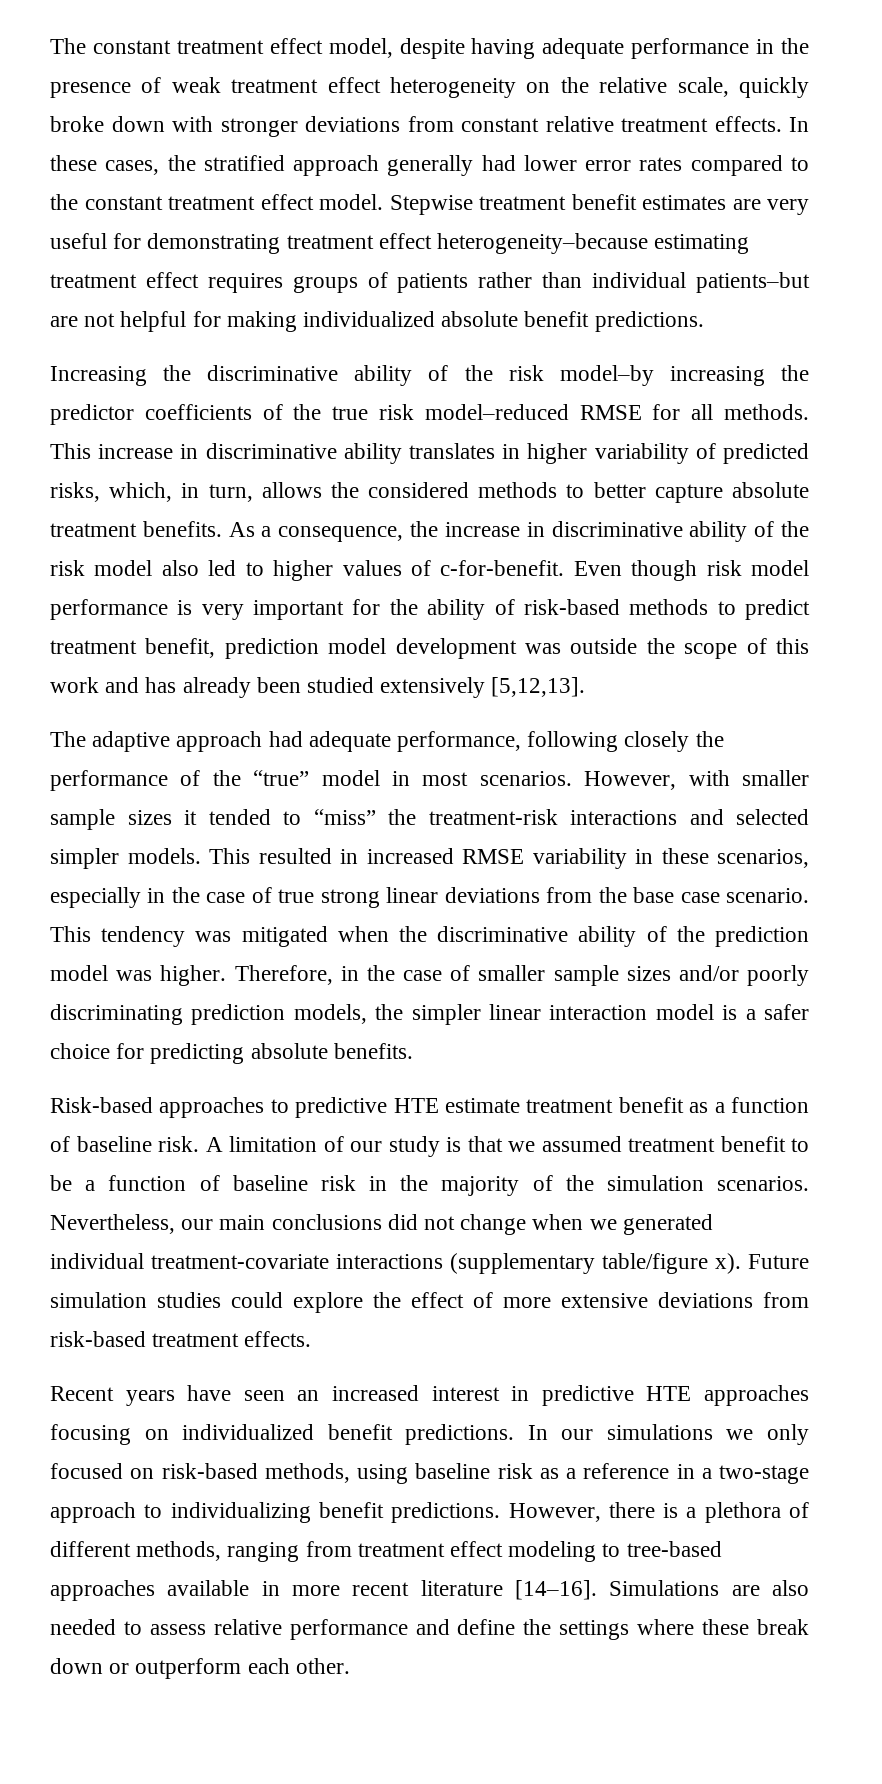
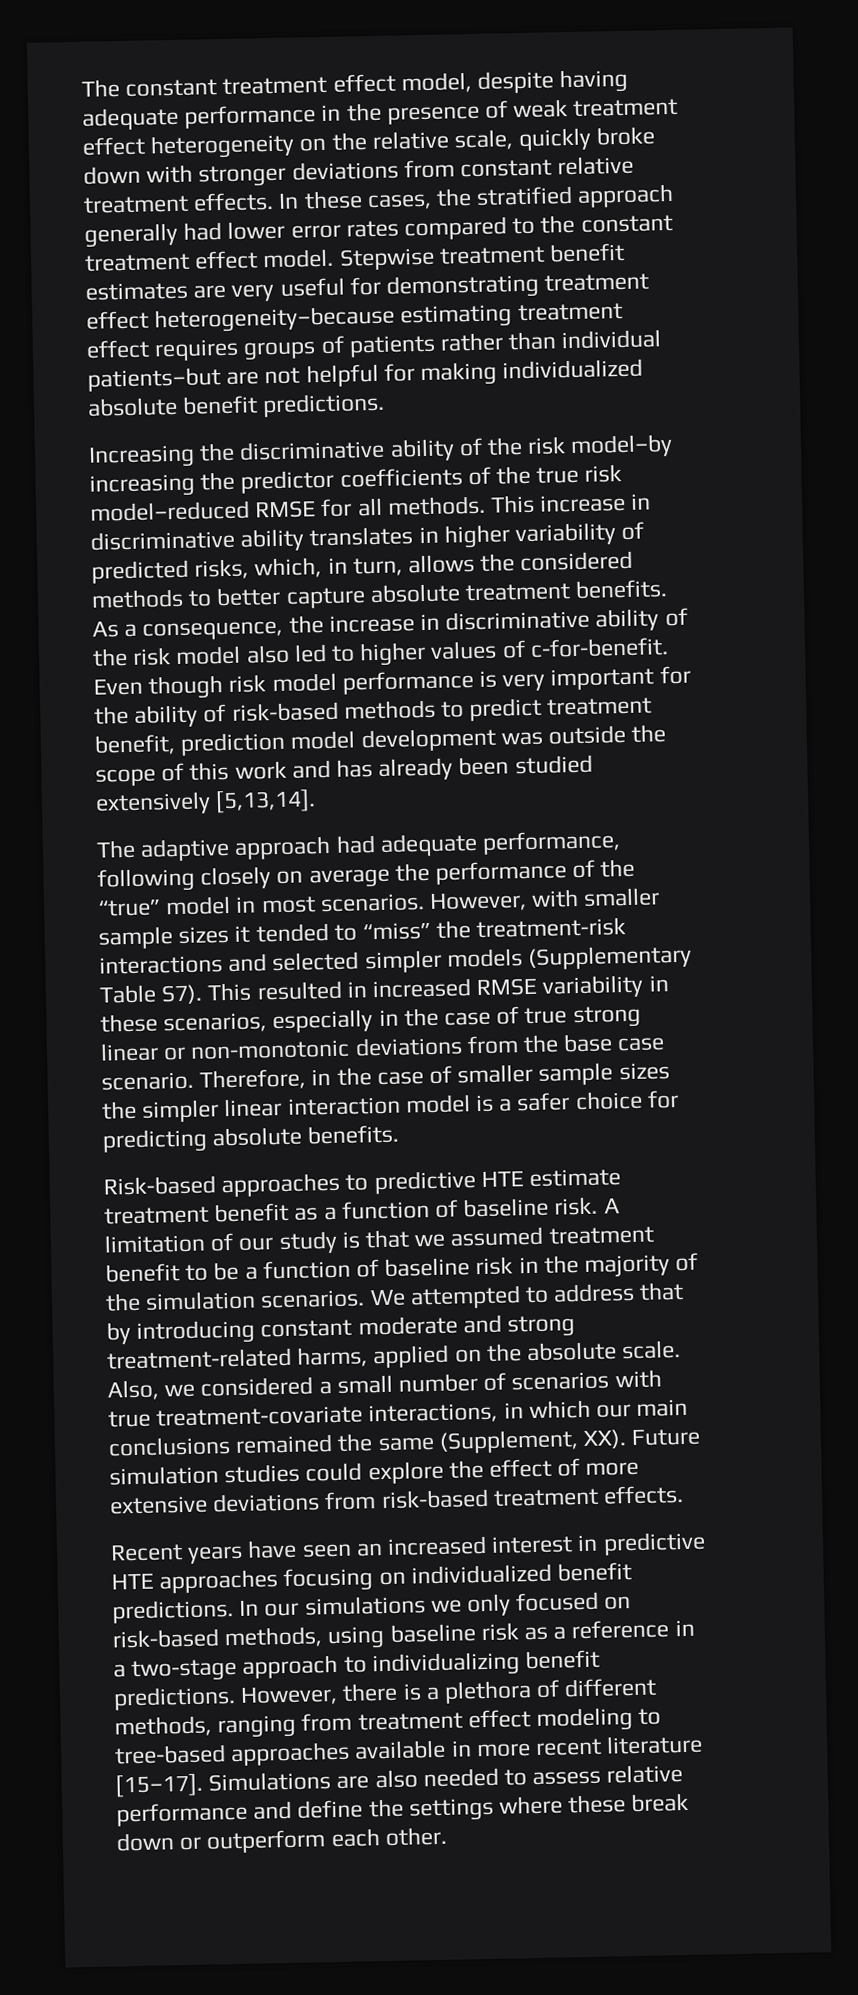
[491,677,586,697] [5,12,13]. -> [215,789,317,814] [5,13,14].
(690, 741) none -> [276,868,390,889] on average
[127,848,201,864] models. -> [446,944,693,970] [99,984,204,1005] models (Supplementary Table S7).
(439, 895) none -> [163,1039,351,1061] or non-monotonic
[50,926,810,947] [50,965,227,986] This tendency was mitigated when the discriminative ability of the prediction model was higher. -> (194, 1081) none
[678,965,809,986] [50,1004,367,1025] and/or poorly discriminating prediction models, -> (670, 1071) none
[50,1214,713,1235] [50,1253,741,1274] Nevertheless, our main conclusions did not change when we generated individual treatment-covariate interactions (supplementary table/figure x). -> [369,1281,685,1310] [106,1314,576,1345] [107,1340,682,1370] [107,1369,662,1401] [108,1398,689,1428] [108,1429,628,1457] We attempted to address that by introducing constant moderate and strong treatment-related harms, applied on the absolute scale. Also, we considered a small number of scenarios with true treatment-covariate interactions, in which our main conclusions remained the same (Supplement, XX).
[515,1580,597,1600] [14–16]. -> [115,1773,203,1798] [15–17].

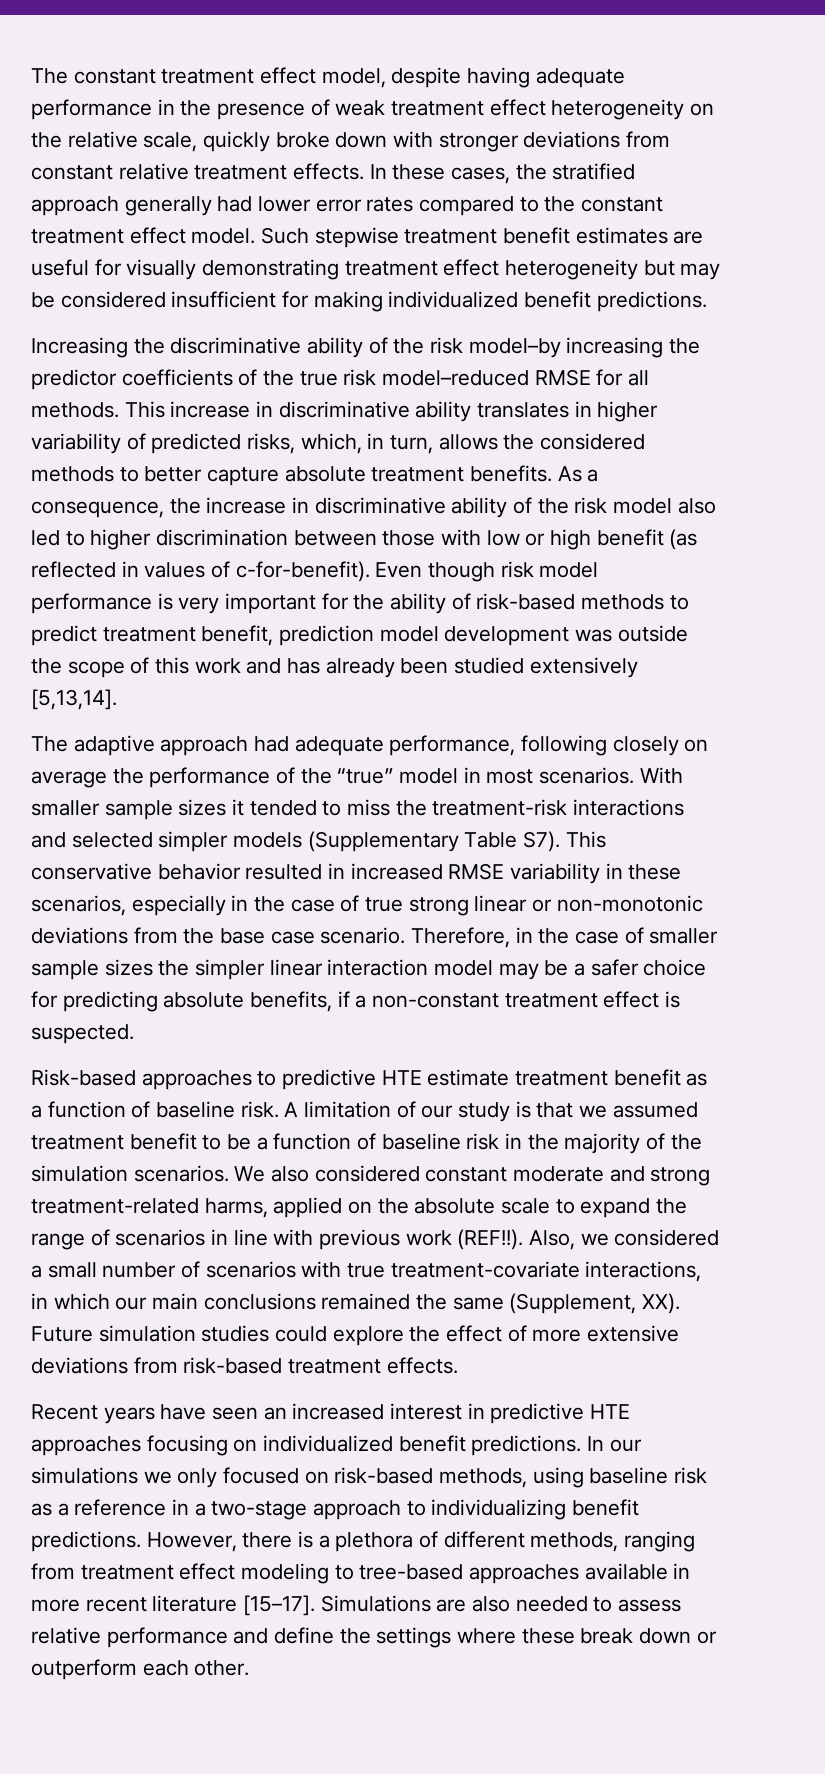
[338,247,435,271] Stepwise -> [261,227,399,248] Such stepwise
[231,283,275,302] very -> (704, 237) none
(381, 286) none -> [126,259,197,280] visually
[154,302,623,334] [86,329,662,362] [87,363,379,392] heterogeneity–because estimating treatment effect requires groups of patients rather than individual patients–but are not helpful -> [505,259,721,280] [31,291,277,308] heterogeneity but may be considered insufficient
[87,396,178,417] absolute -> (519, 299) none
(427, 654) none -> [156,529,698,550] [31,561,139,578] discrimination between those with low or high benefit (as reflected in
[529,637,669,658] c-for-benefit. -> [235,561,370,582] c-for-benefit).
[429,888,580,912] However, with -> [639,767,683,784] With
[362,921,432,941] “miss” -> [347,799,391,816] miss
(253, 992) none -> [31,863,241,880] conservative behavior
[475,1094,495,1113] is -> [498,960,569,980] may be
[307,1124,400,1145] benefits. -> [250,991,681,1012] [31,1024,134,1044] benefits, if a non-constant treatment effect is suspected.
[409,1281,685,1310] [106,1319,256,1345] attempted to address that by introducing -> [271,1165,420,1182] also considered
[621,1340,682,1360] scale. -> [501,1198,688,1218] [31,1229,524,1250] scale to expand the range of scenarios in line with previous work (REF!!).

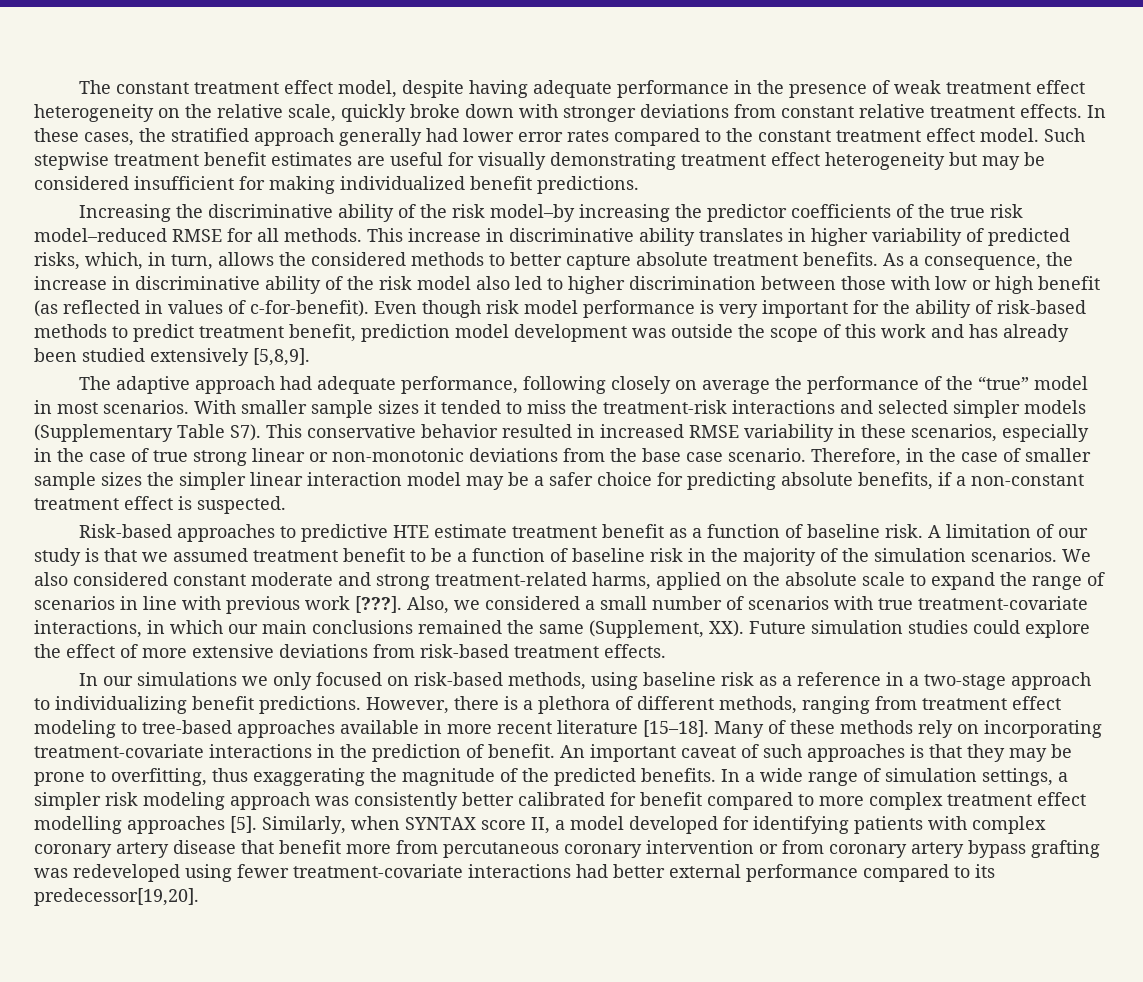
[31,689,117,710] [5,13,14]. -> [253,348,310,366] [5,8,9].
[457,1229,524,1250] (REF!!). -> [355,596,402,613] [???].
[31,1403,631,1424] [31,1435,582,1456] Recent years have seen an increased interest in predictive HTE approaches focusing on individualized benefit predictions. -> (666, 651) none
[243,1595,682,1616] [31,1627,717,1648] [31,1659,250,1680] [15–17]. Simulations are also needed to assess relative performance and define the settings where these break down or outperform each other. -> [643,720,1102,738] [34,744,1072,762] [34,768,1068,786] [34,792,1086,810] [34,816,1046,834] [34,840,1100,858] [34,864,995,882] [34,888,199,906] [15–18]. Many of these methods rely on incorporating treatment-covariate interactions in the prediction of benefit. An important caveat of such approaches is that they may be prone to overfitting, thus exaggerating the magnitude of the predicted benefits. In a wide range of simulation settings, a simpler risk modeling approach was consistently better calibrated for benefit compared to more complex treatment effect modelling approaches [5]. Similarly, when SYNTAX score II, a model developed for identifying patients with complex coronary artery disease that benefit more from percutaneous coronary intervention or from coronary artery bypass grafting was redeveloped using fewer treatment-covariate interactions had better external performance compared to its predecessor[19,20].

